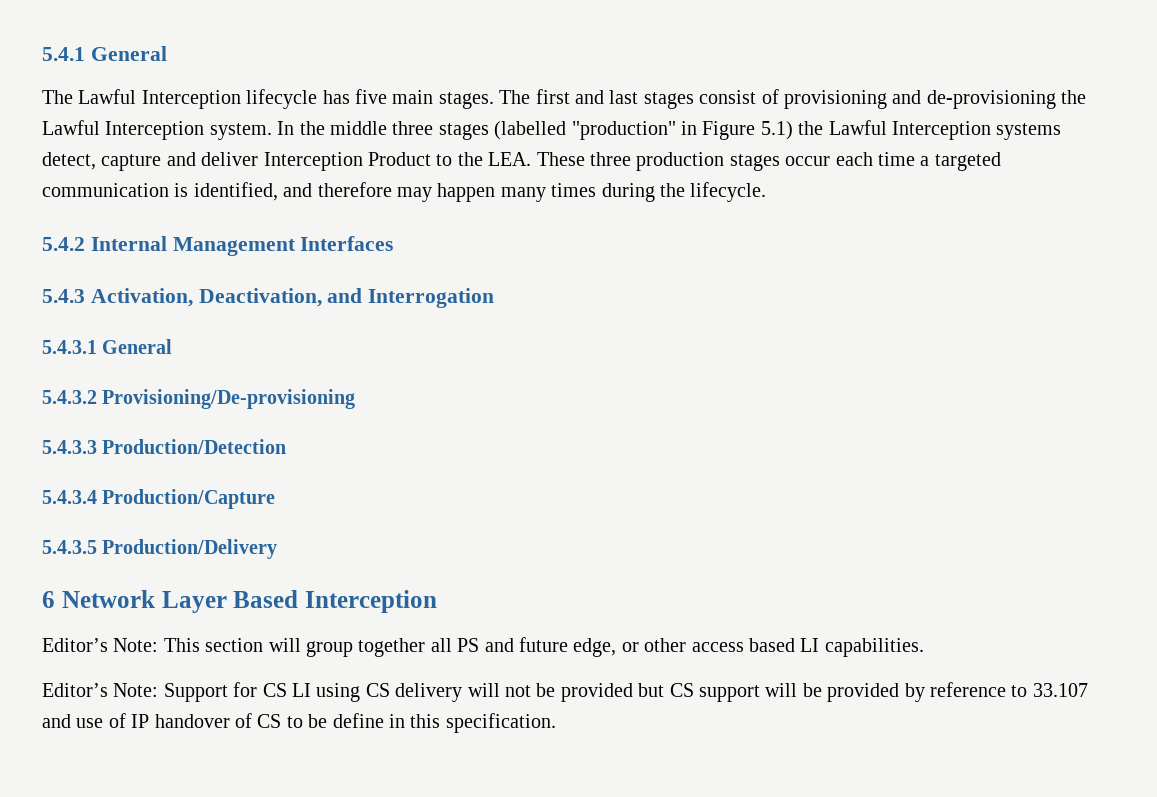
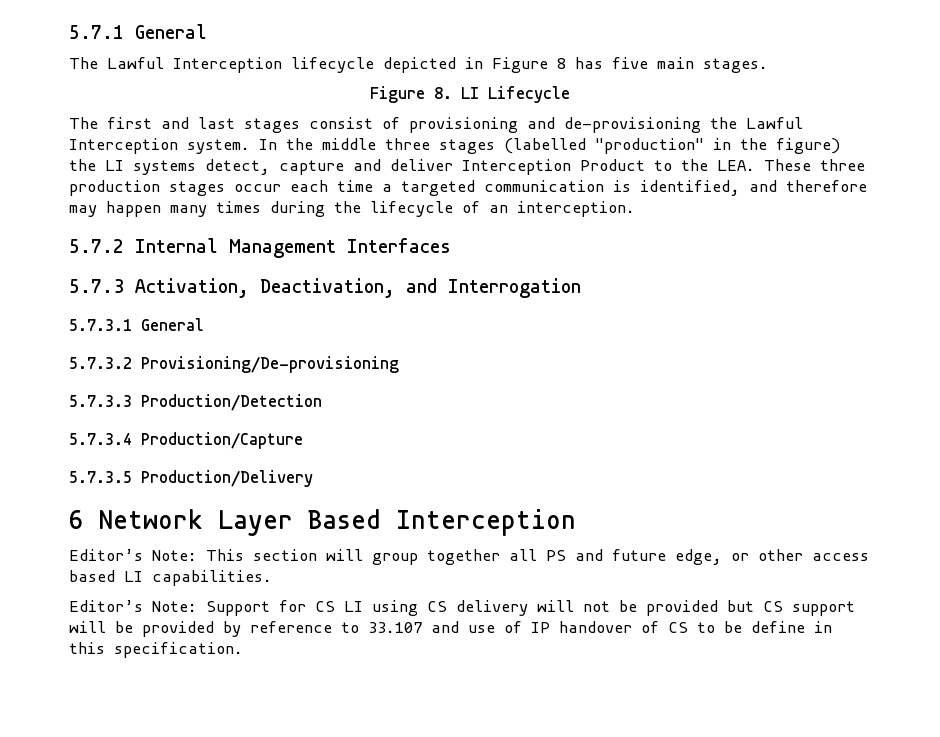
[42,47,85,61] 5.4.1 -> [69,25,124,39] 5.7.1
(318, 99) none -> [383,57,566,73] depicted in Figure 8
(494, 100) none -> [370,86,570,103] // Figure 8. LI Lifecycle //
[702,120,991,140] Figure 5.1) the Lawful Interception -> [740,138,840,154] [69,159,124,171] the figure) the LI
[690,182,767,202] [42,237,85,251] lifecycle. // 5.4.2 -> [370,201,635,217] [69,239,124,253] lifecycle of an interception. // 5.7.2
[42,289,85,303] 5.4.3 -> [69,279,124,293] 5.7.3
[42,339,173,354] [42,390,97,404] 5.4.3.1 General // 5.4.3.2 -> [69,318,204,331] [69,357,132,369] 5.7.3.1 General // 5.7.3.2
[42,440,97,454] 5.4.3.3 -> [69,395,132,407] 5.7.3.3
[42,490,97,504] 5.4.3.4 -> [69,433,132,445] 5.7.3.4
[42,540,97,554] 5.4.3.5 -> [69,471,132,483] 5.7.3.5

